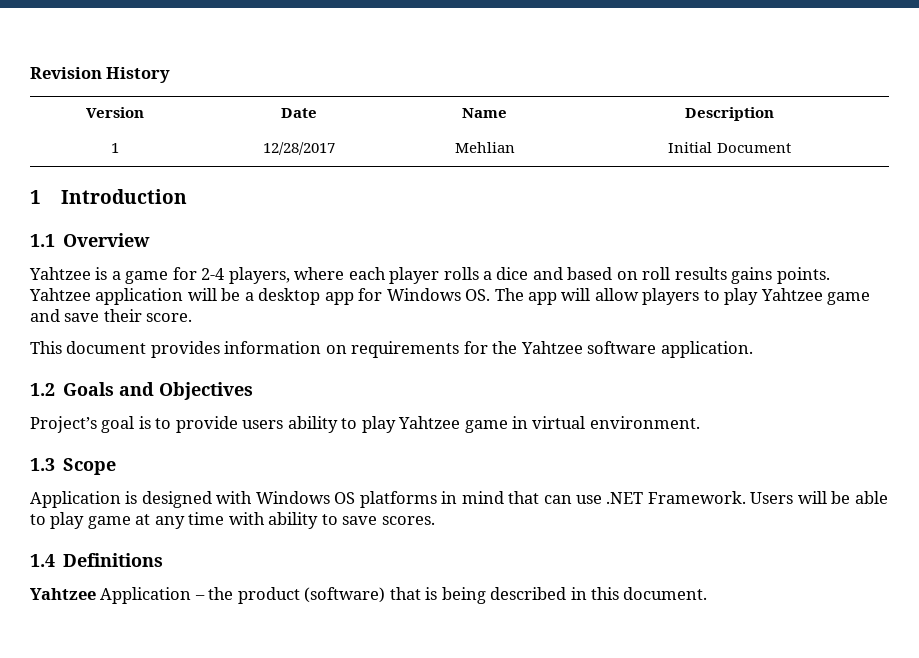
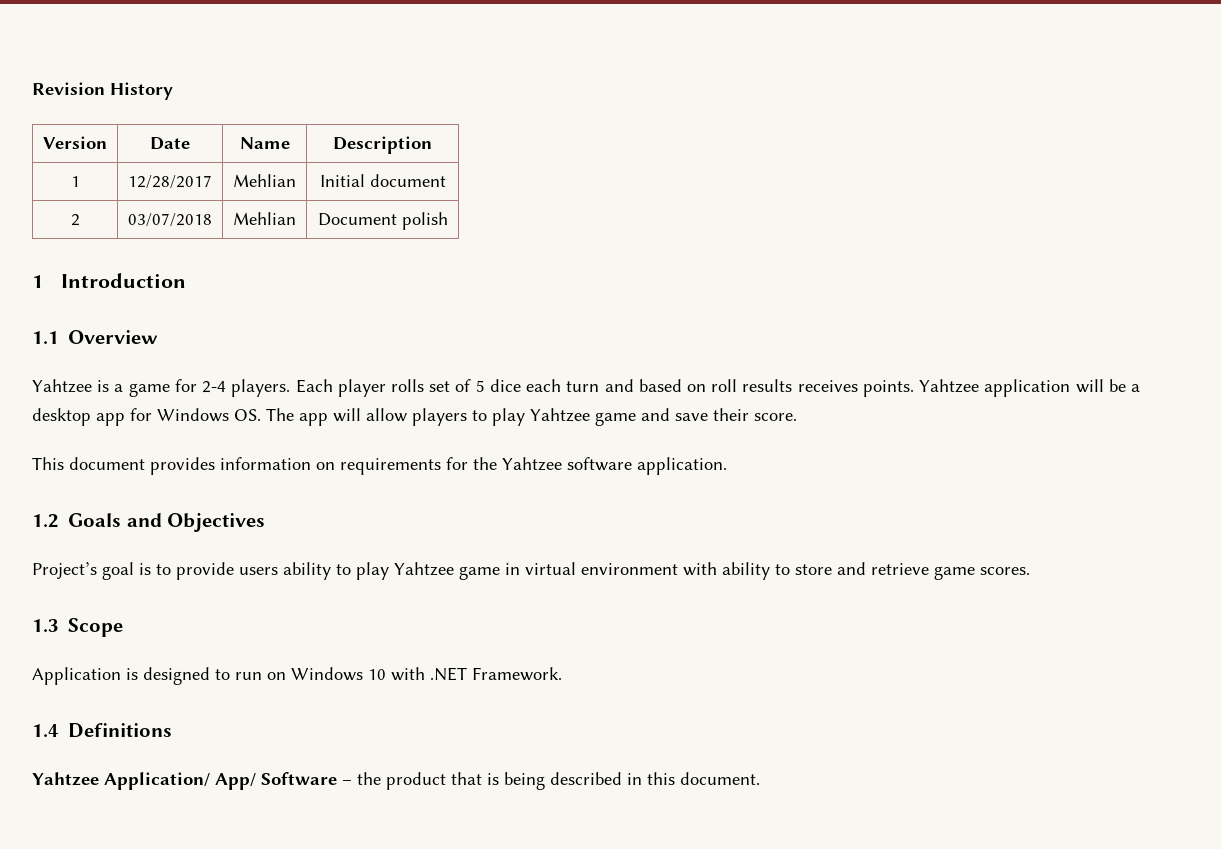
(713, 147) none -> [369,174,446,187] [70,214,80,226] [128,213,212,227] [233,212,296,225] document // 2 | 03/07/2018 | Mehlian |
(791, 148) none -> [401,212,448,230] polish
[228,267,529,284] players, where each player rolls a dice -> [231,379,600,397] players. Each player rolls set of 5 dice each turn
[731,267,773,284] gains -> [797,380,858,392] receives
[589,416,700,429] environment. -> [581,562,1030,580] environment with ability to store and retrieve game scores.
[216,491,888,508] [30,512,435,529] with Windows OS platforms in mind that can use .NET Framework. Users will be able to play game at any time with ability to save scores. -> [215,667,562,681] to run on Windows 10 with .NET Framework.
[100,587,192,604] Application -> [104,772,337,790] Application/ App/ Software
[304,587,386,603] (software) -> (446, 781) none

